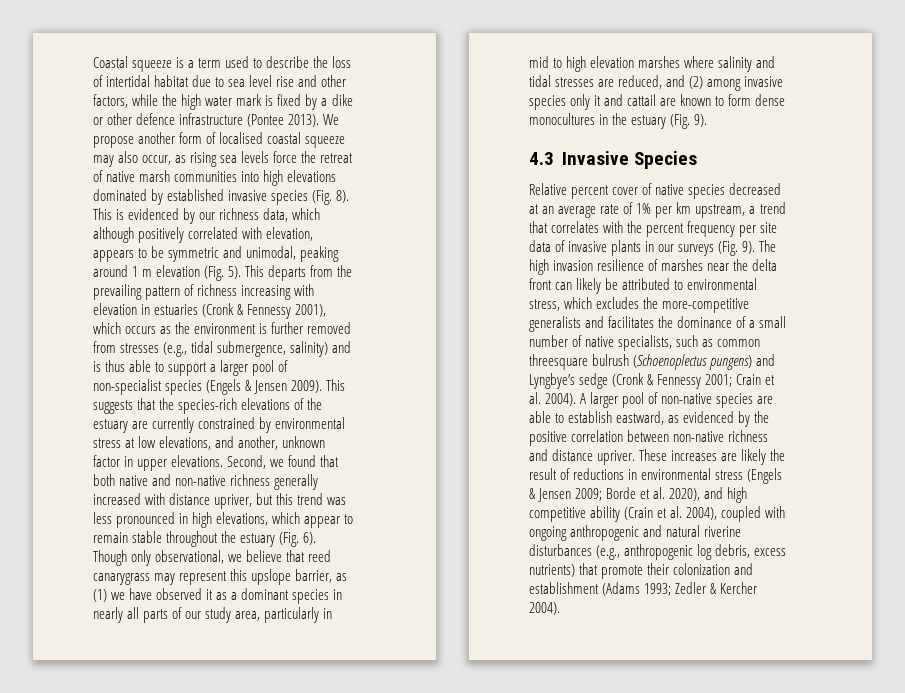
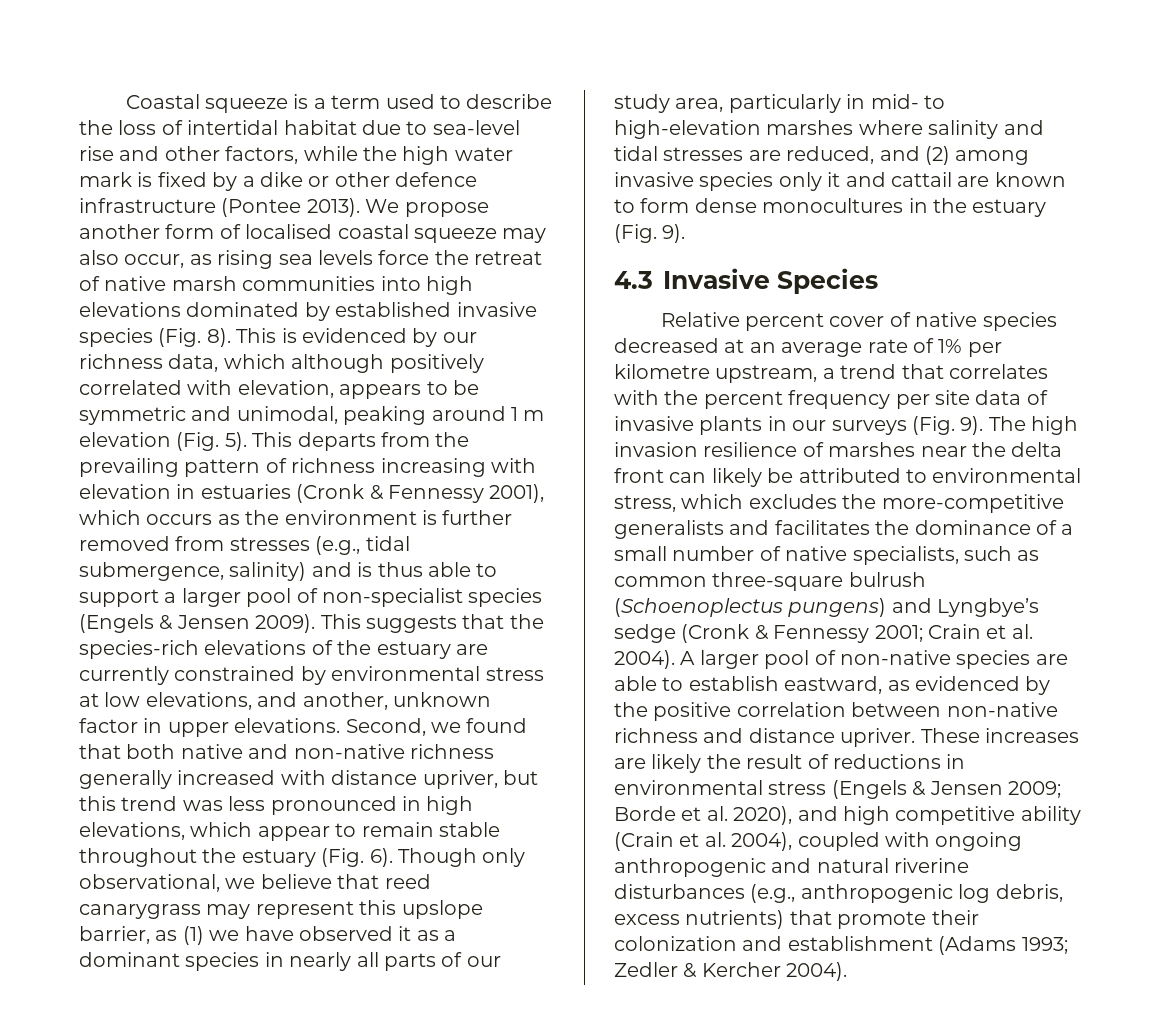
[228,75,273,87] sea level -> [432,120,520,135] sea-level
[529,56,635,72] mid to high elevation -> [870,94,945,109] [614,120,761,139] mid- to high-elevation
[676,202,692,214] km -> [614,364,710,379] kilometre
[529,354,588,370] threesquare -> [712,572,844,591] three-square

